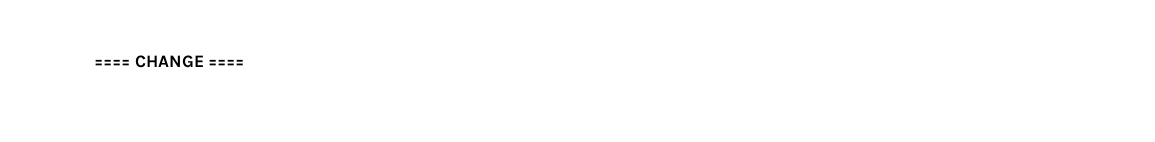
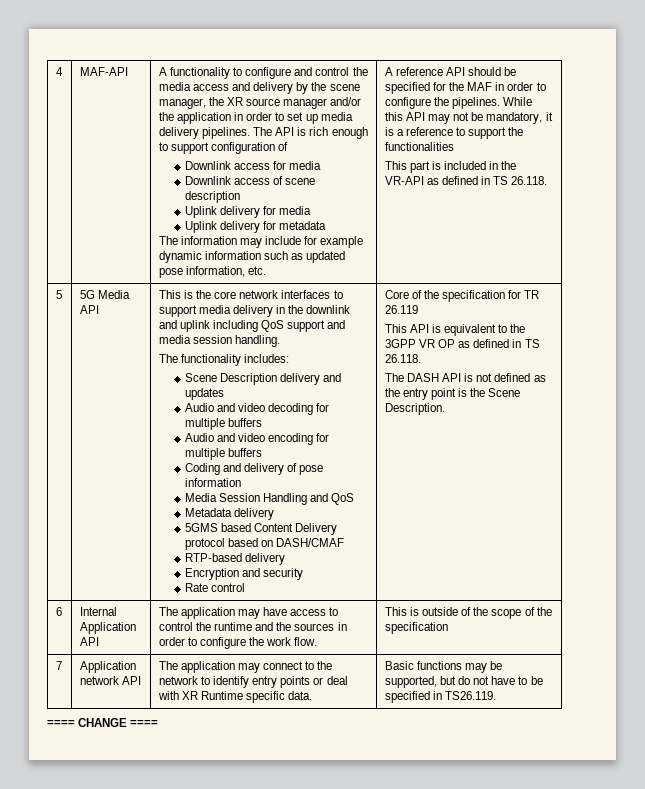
(94, 63) none -> [55,67,63,76] [79,67,128,76] [158,67,368,79] [158,82,360,94] [158,97,362,109] [158,112,353,124] [158,127,368,139] [158,142,289,154] [185,161,322,170] [185,176,316,185] [185,191,241,203] [185,206,312,218] [185,221,327,233] [158,236,364,248] [158,251,346,263] [158,266,267,278] [384,67,517,76] [384,82,546,94] [384,97,533,109] [384,112,553,124] [384,127,524,139] [384,142,454,151] [384,161,517,173] [384,176,548,185] [55,290,62,299] [79,290,131,299] [79,305,99,314] [158,290,343,299] [158,305,351,317] [158,320,346,332] [158,335,281,347] [158,354,290,366] [185,373,342,385] [185,388,225,400] [185,403,330,415] [185,418,263,430] [185,433,330,445] [185,448,263,460] [185,463,324,475] [185,478,242,487] [185,493,355,505] [185,508,275,520] [185,523,338,535] [185,538,345,550] [185,553,286,565] [185,568,304,580] [185,583,246,592] [384,290,540,302] [384,305,418,314] [384,324,526,336] [384,339,540,348] [384,354,421,363] [384,373,546,382] [384,388,521,400] [384,403,445,415] [55,607,62,616] [79,607,117,616] [79,622,136,634] [79,637,99,646] [158,607,339,619] [158,622,347,631] [158,637,318,649] [384,607,552,619] [384,622,448,634] [55,661,62,670] [79,661,136,673] [79,676,142,685] [158,661,333,673] [158,676,348,688] [157,691,313,703] [384,661,503,673] [384,676,543,688] [384,691,497,703] 4 | MAF-API | A functionality to configure and control the media access and delivery by the scene manager, the XR source manager and/or the application in order to set up media delivery pipelines. The API is rich enough to support configuration of // Downlink access for media // Downlink access of scene description // Uplink delivery for media // Uplink delivery for metadata // The information may include for example dynamic information such as updated pose information, etc. | A reference API should be specified for the MAF in order to configure the pipelines. While this API may not be mandatory, it is a reference to support the functionalities // This part is included in the VR-API as defined in TS 26.118. // 5 | 5G Media API | This is the core network interfaces to support media delivery in the downlink and uplink including QoS support and media session handling. // The functionality includes: // Scene Description delivery and updates // Audio and video decoding for multiple buffers // Audio and video encoding for multiple buffers // Coding and delivery of pose information // Media Session Handling and QoS // Metadata delivery // 5GMS based Content Delivery protocol based on DASH/CMAF // RTP-based delivery // Encryption and security // Rate control | Core of the specification for TR 26.119 // This API is equivalent to the 3GPP VR OP as defined in TS 26.118. // The DASH API is not defined as the entry point is the Scene Description. // 6 | Internal Application API | The application may have access to control the runtime and the sources in order to configure the work flow. | This is outside of the scope of the specification // 7 | Application network API | The application may connect to the network to identify entry points or deal with XR Runtime specific data. | Basic functions may be supported, but do not have to be specified in TS26.119. //

